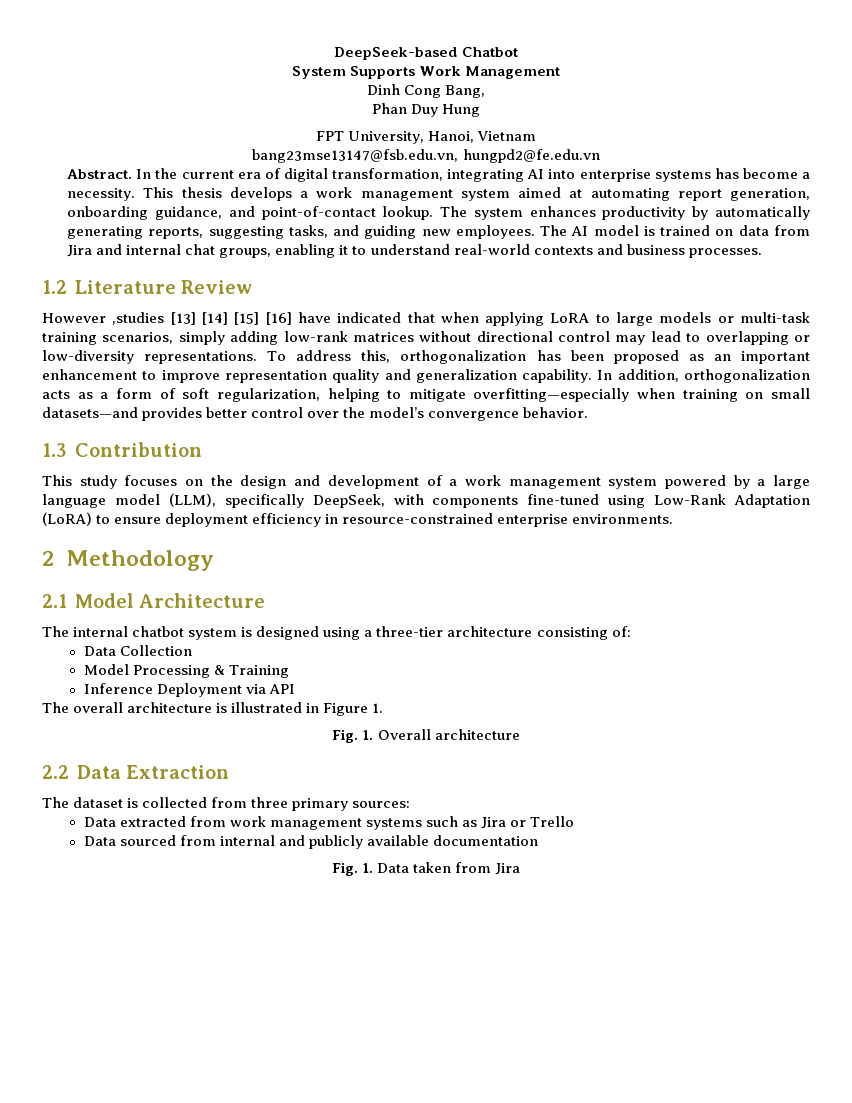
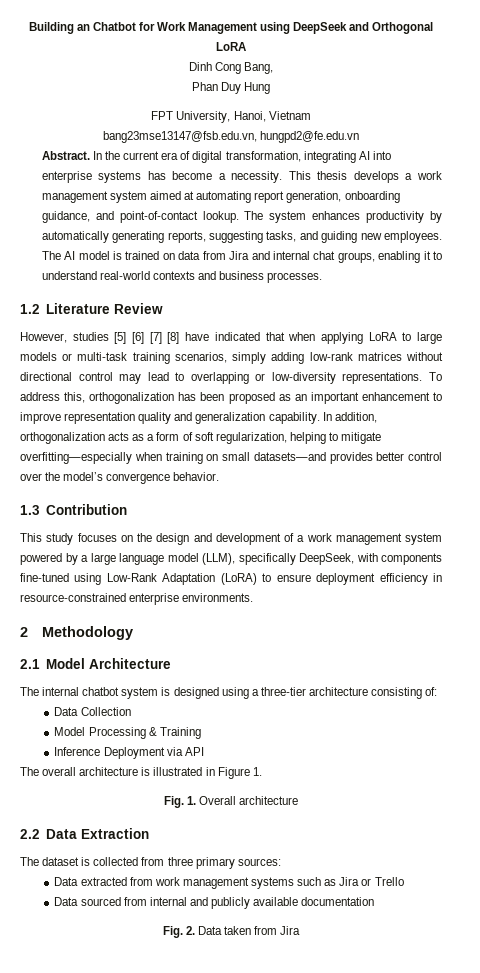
[334,47,458,60] DeepSeek-based -> [28,22,90,34] Building an
[292,66,416,79] // System Supports -> [138,22,155,31] for
(560, 72) none -> [260,22,434,34] [216,42,246,51] using DeepSeek and Orthogonal LoRA
[42,312,292,325] However ,studies [13] [14] [15] [16] -> [20,332,180,344] However, studies [5] [6] [7] [8]
[361,863,373,873] 1. -> [185,926,195,935] 2.

